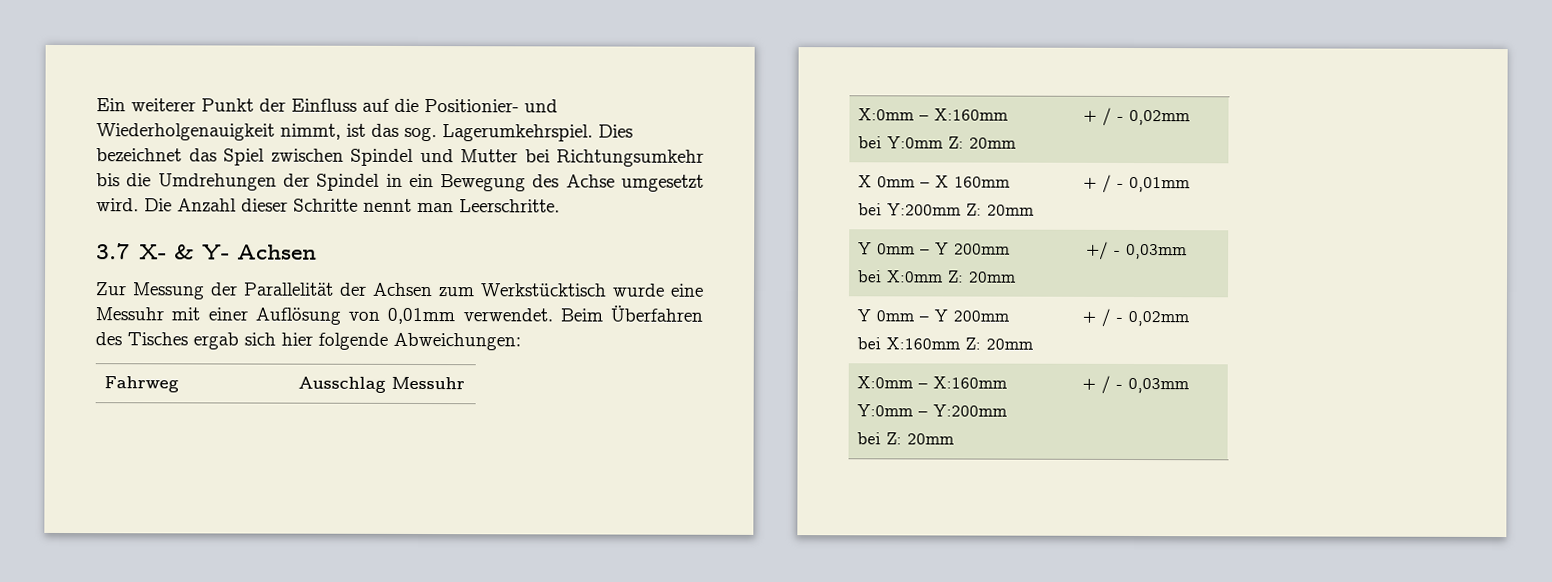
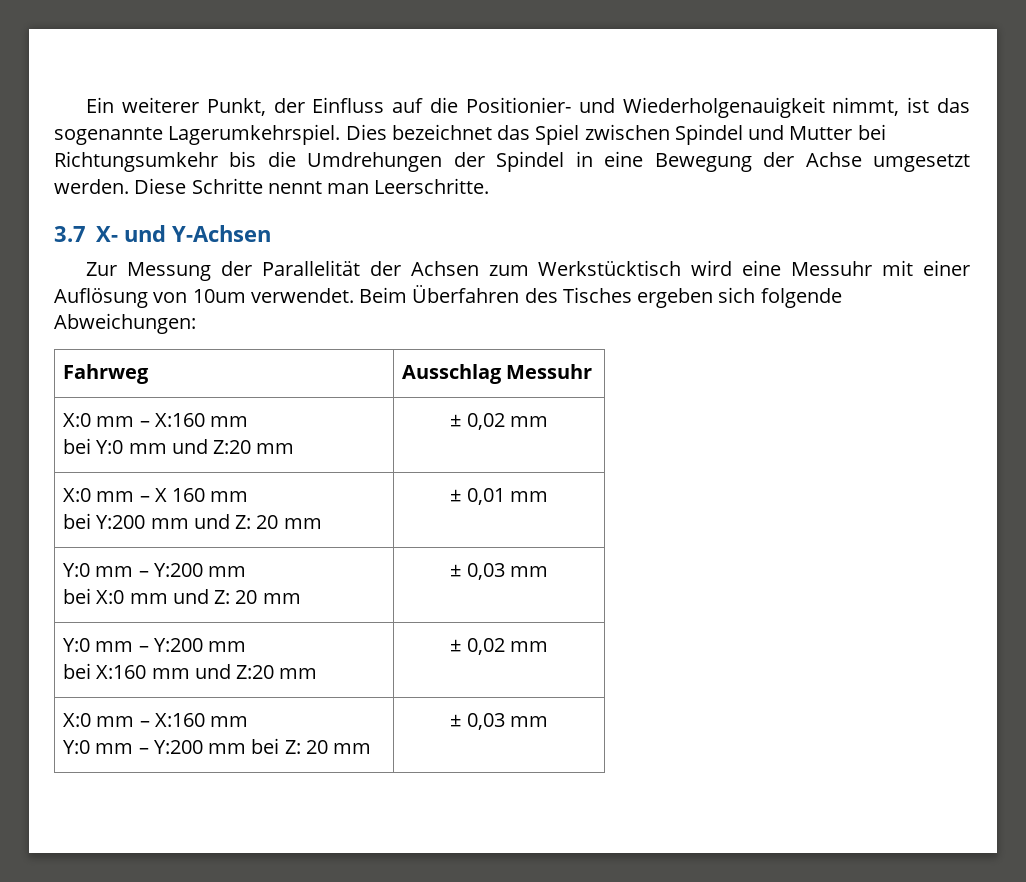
[201,98,254,112] Punkt -> [206,98,266,116] Punkt,
[404,126,437,142] sog. -> [54,127,163,145] sogenannte
[408,173,704,192] [96,198,288,212] ein Bewegung des Achse umgesetzt wird. Die Anzahl dieser -> [604,151,971,172] [54,178,187,194] eine Bewegung der Achse umgesetzt werden. Diese
[173,244,317,260] & Y- Achsen -> [123,225,271,242] und Y-Achsen
[612,283,665,297] wurde -> [691,260,733,276] wird
[387,307,456,325] 0,01mm -> [192,289,246,303] 10um
[193,332,313,350] ergab sich hier -> [637,287,756,308] ergeben sich
[858,108,1009,121] [858,136,1017,149] [1083,107,1190,126] [858,175,1011,188] [858,203,1035,216] [1083,174,1190,193] [858,242,1011,255] [858,270,1017,283] [1086,241,1187,260] [857,309,1010,322] [857,337,1034,350] [1082,308,1189,327] [857,376,1008,389] [857,404,1008,417] [857,432,955,445] [1082,375,1189,394] X:0mm – X:160mm // bei Y:0mm Z: 20mm | + / - 0,02mm // X 0mm – X 160mm // bei Y:200mm Z: 20mm | + / - 0,01mm // Y 0mm – Y 200mm // bei X:0mm Z: 20mm | +/ - 0,03mm // Y 0mm – Y 200mm // bei X:160mm Z: 20mm | + / - 0,02mm // X:0mm – X:160mm // Y:0mm – Y:200mm // bei Z: 20mm | + / - 0,03mm -> [63,413,249,427] [63,438,295,454] [450,413,548,430] [63,488,249,502] [63,513,322,529] [450,488,548,505] [63,563,247,577] [63,588,301,604] [450,563,548,580] [63,638,247,652] [63,663,318,679] [450,638,548,655] [63,713,249,727] [63,738,372,754] [450,713,548,730] X:0 mm – X:160 mm // bei Y:0 mm und Z:20 mm | ± 0,02 mm // X:0 mm – X 160 mm // bei Y:200 mm und Z: 20 mm | ± 0,01 mm // Y:0 mm – Y:200 mm // bei X:0 mm und Z: 20 mm | ± 0,03 mm // Y:0 mm – Y:200 mm // bei X:160 mm und Z:20 mm | ± 0,02 mm // X:0 mm – X:160 mm // Y:0 mm – Y:200 mm bei Z: 20 mm | ± 0,03 mm

